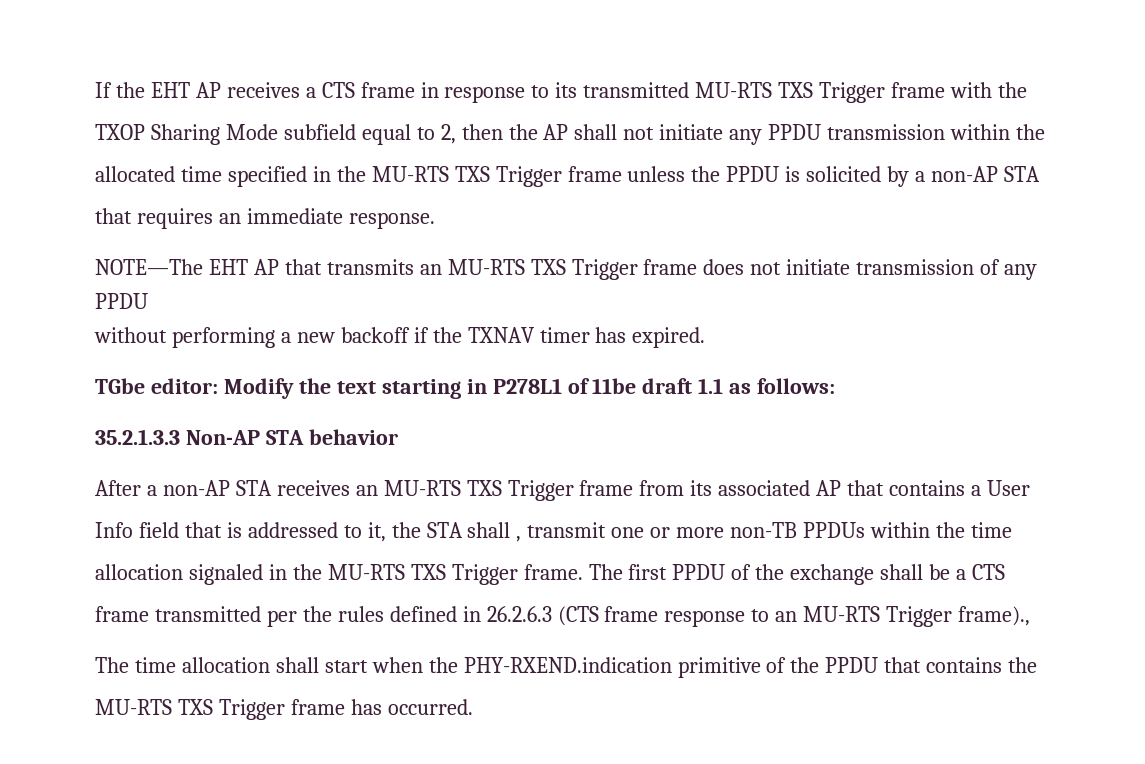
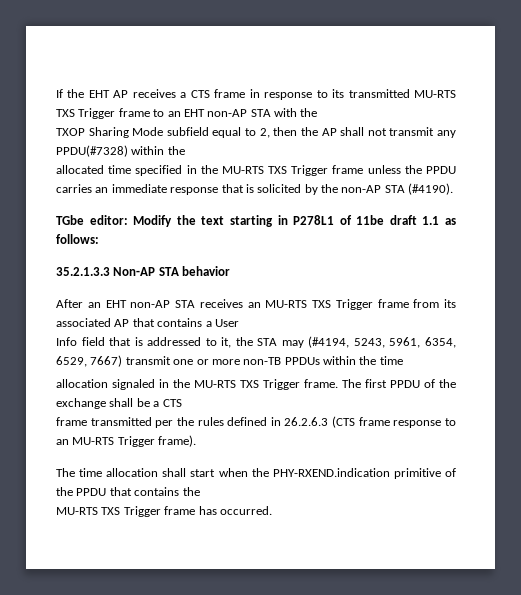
(946, 90) none -> [153,109,271,117] to an EHT non-AP STA
[659,124,946,145] initiate any PPDU transmission -> [389,127,457,138] [56,145,128,157] transmit any PPDU(#7328)
(780, 174) none -> [56,184,244,195] carries an immediate response that
[915,166,1040,182] [95,208,435,229] [95,259,1038,280] [95,293,148,309] [94,327,706,348] a non-AP STA // that requires an immediate response. // NOTE—The EHT AP that transmits an MU-RTS TXS Trigger frame does not initiate transmission of any PPDU // without performing a new backoff if the TXNAV timer has expired. -> [321,183,454,195] the non-AP STA (#4190).
[146,485,157,496] a -> [87,300,127,308] an EHT
[467,522,522,542] shall , -> [281,336,457,348] [56,355,123,367] may (#4194, 5243, 5961, 6354, 6529, 7667)
[958,606,1031,626] frame)., -> [158,435,197,447] frame).

